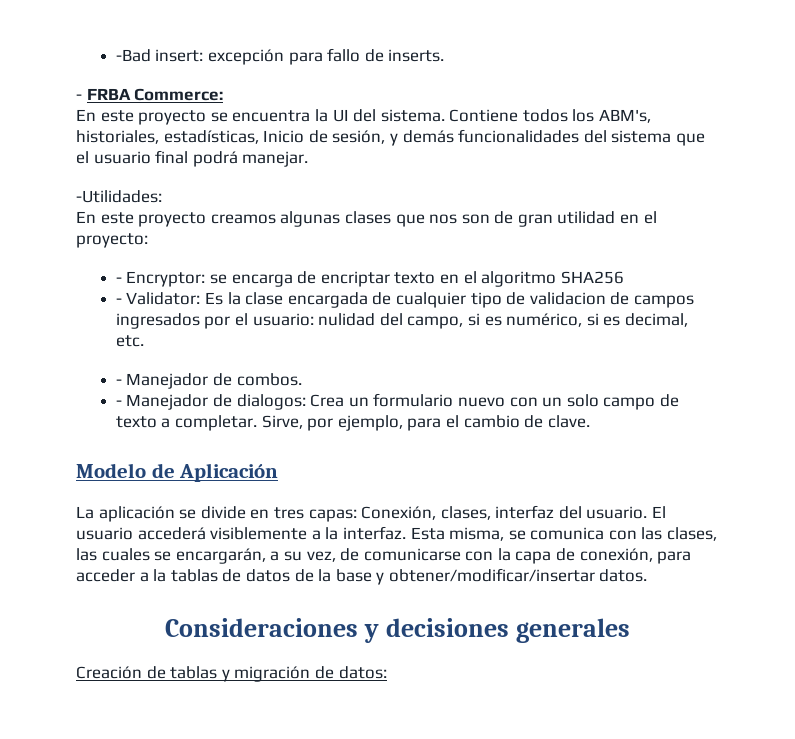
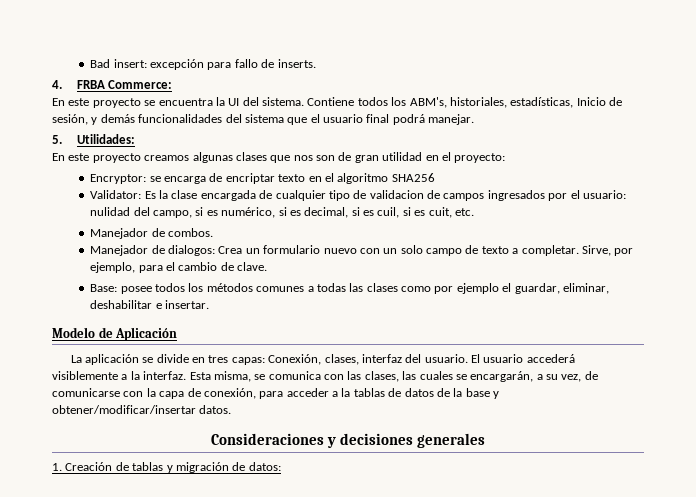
[115,49,151,62] -Bad -> [90,59,111,68] Bad
[76,94,82,100] - -> [52,80,62,89] 4.
[76,190,162,203] -Utilidades: -> [52,134,135,144] 5. Utilidades:
[115,277,122,283] - -> (506, 158) none
[115,298,122,304] - -> (435, 177) none
(688, 320) none -> [351,207,452,218] si es cuil, si es cuit,
[115,379,122,385] - -> (474, 212) none
[115,400,122,406] - -> (214, 232) none
(590, 421) none -> [90,283,609,294] [90,300,210,309] // Base: posee todos los métodos comunes a todas las clases como por ejemplo el guardar, eliminar, deshabilitar e insertar.
(630, 630) none -> [52,463,62,471] 1.

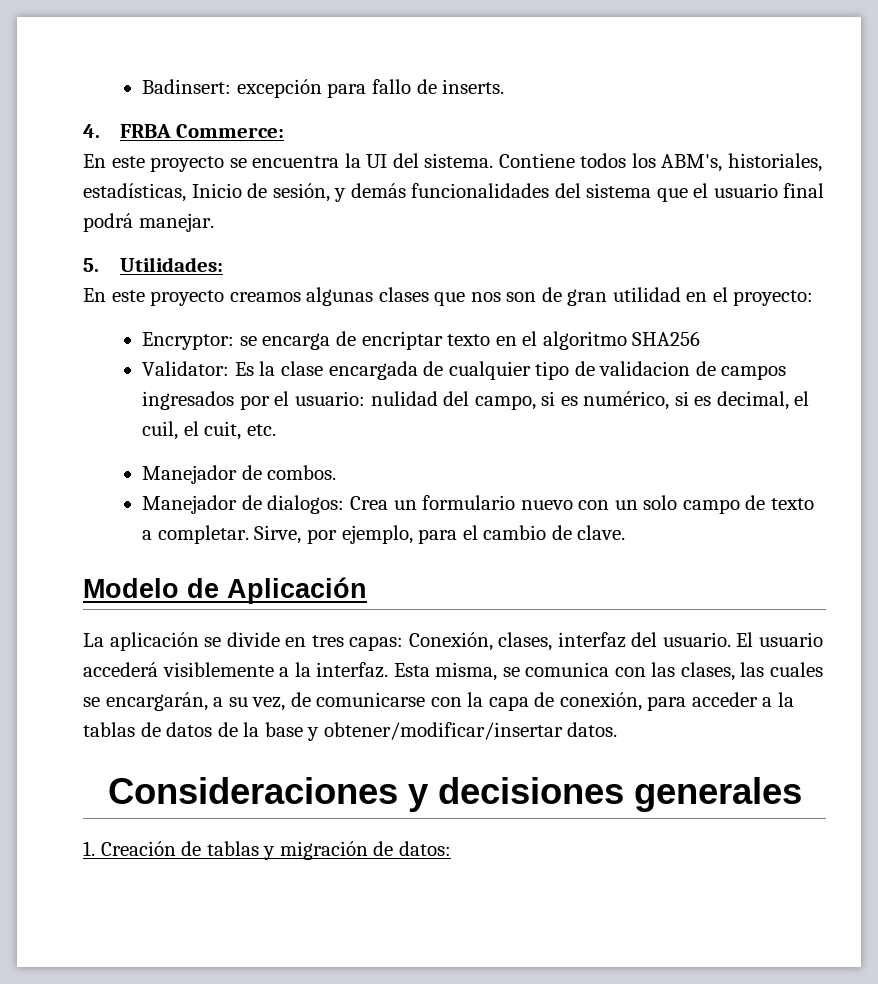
[90,59,147,68] Bad insert: -> [142,79,232,94] Badinsert:
[351,207,426,218] si es cuil, si es -> [794,391,810,406] [142,421,199,440] el cuil, el
[90,283,609,294] [90,300,210,309] // Base: posee todos los métodos comunes a todas las clases como por ejemplo el guardar, eliminar, deshabilitar e insertar. -> (626, 532) none

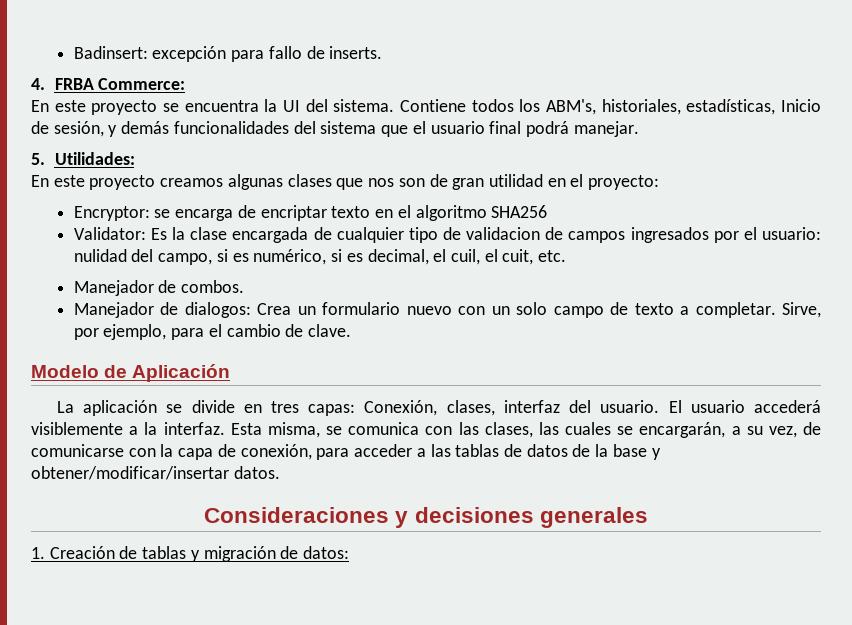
[778,692,795,707] la -> [430,444,451,457] las

